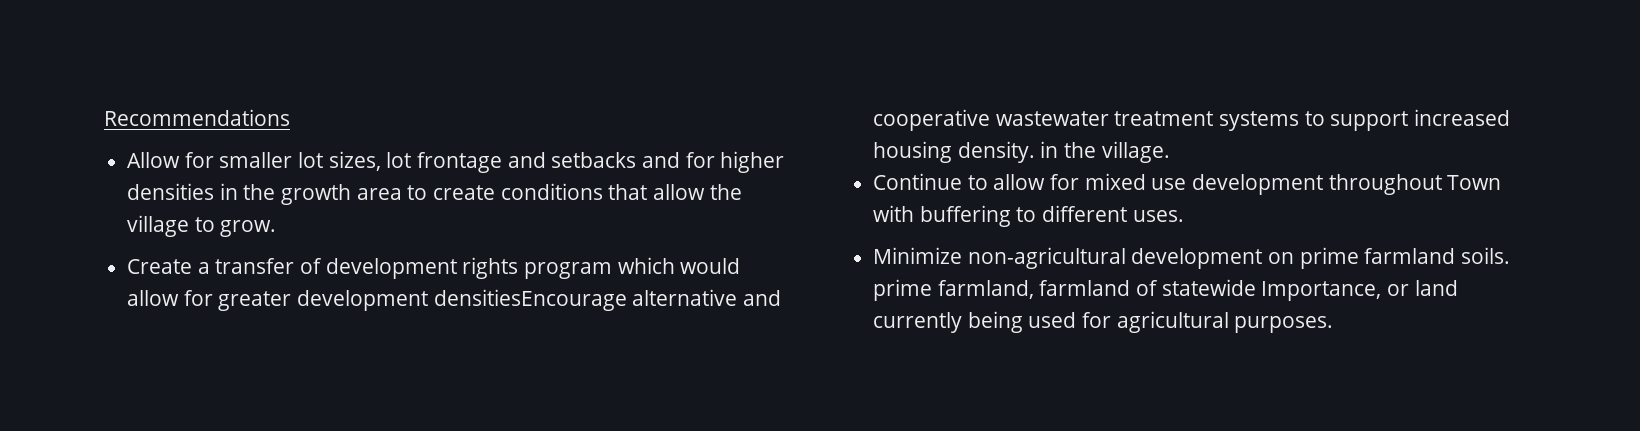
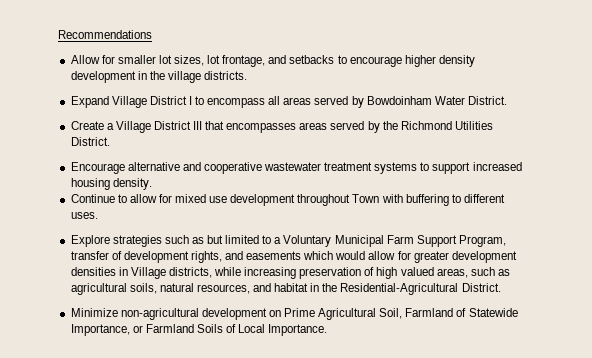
[417,152,503,173] frontage -> [222,55,266,67] frontage,
[642,151,785,173] [127,183,742,205] [127,215,277,237] [127,257,741,279] [127,289,627,311] and for higher densities in the growth area to create conditions that allow the village to grow. // Create a transfer of development rights program which would allow for greater development densitiesEncourage -> [337,55,475,67] [70,71,248,83] [70,96,507,108] [70,121,493,133] [70,137,110,146] [70,162,125,174] to encourage higher density development in the village districts. // Expand Village District I to encompass all areas served by Bowdoinham Water District. // Create a Village District III that encompasses areas served by the Richmond Utilities District. // Encourage
[1040,141,1170,163] in the village. -> (152, 184) none
[873,247,1511,269] [873,279,1458,301] [873,311,1334,333] Minimize non-agricultural development on prime farmland soils. prime farmland, farmland of statewide Importance, or land currently being used for agricultural purposes. -> [70,235,506,247] [70,251,517,263] [70,267,510,279] [70,283,501,295] [70,308,518,320] [70,324,328,336] Explore strategies such as but limited to a Voluntary Municipal Farm Support Program, transfer of development rights, and easements which would allow for greater development densities in Village districts, while increasing preservation of high valued areas, such as agricultural soils, natural resources, and habitat in the Residential-Agricultural District. // Minimize non-agricultural development on Prime Agricultural Soil, Farmland of Statewide Importance, or Farmland Soils of Local Importance.

